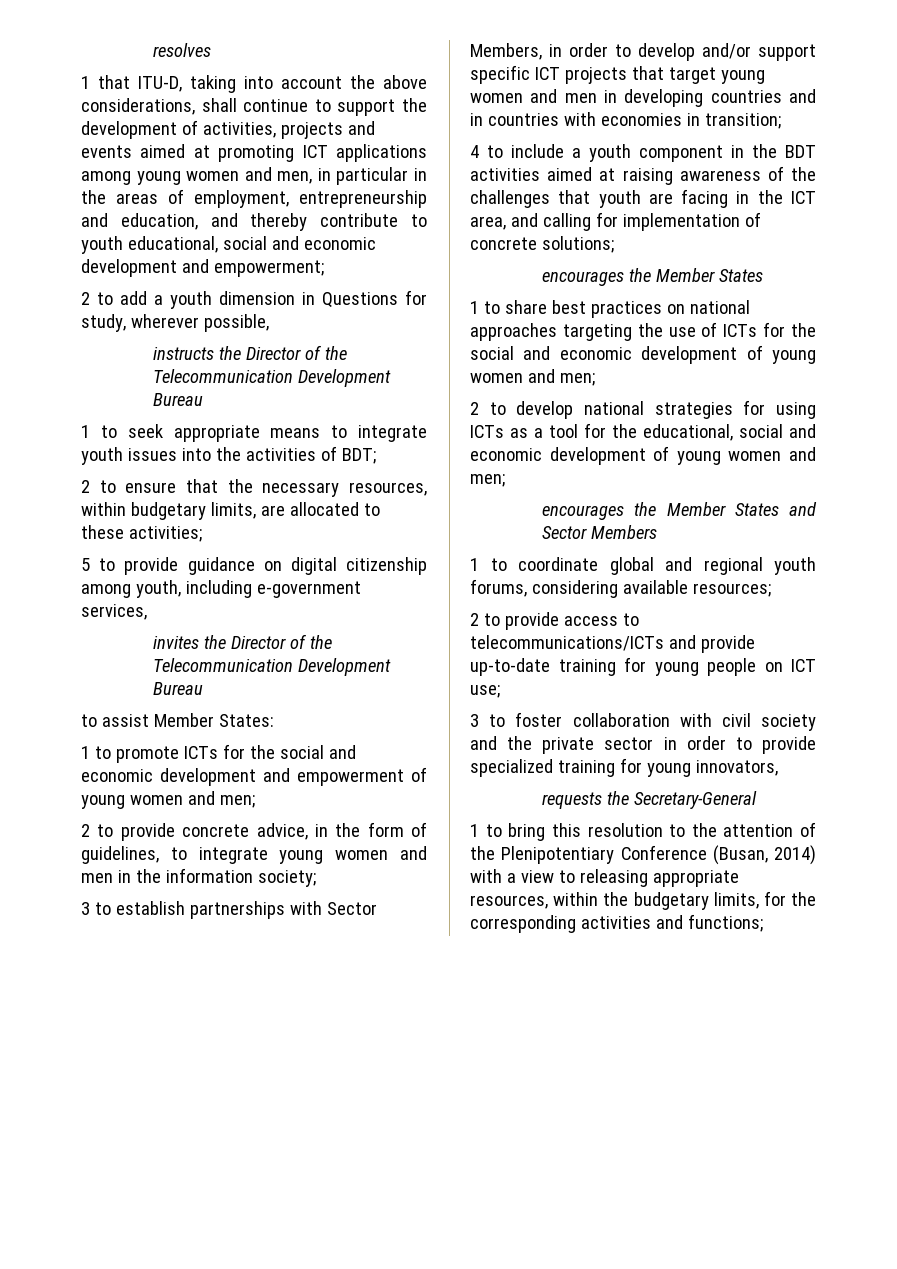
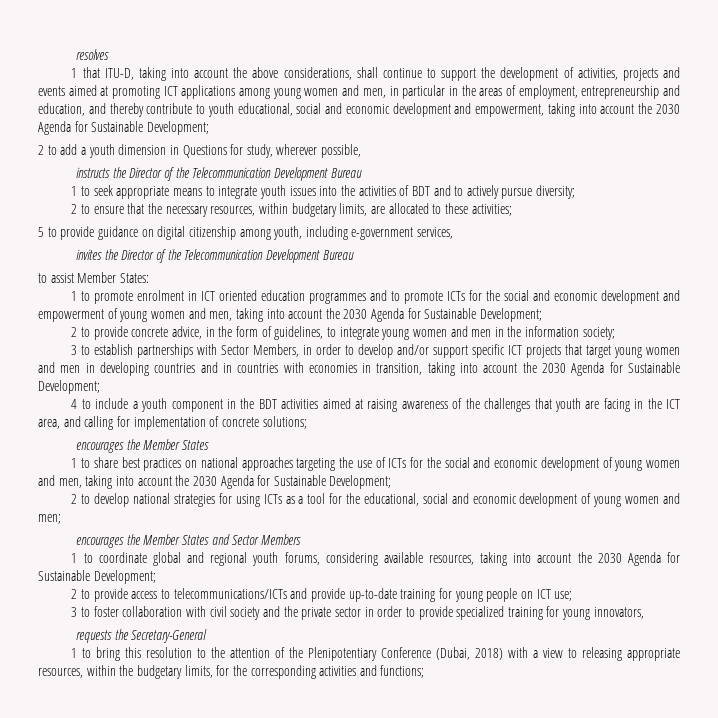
[213,260,324,277] empowerment; -> [475,103,680,117] [38,121,209,135] empowerment, taking into account the 2030 Agenda for Sustainable Development;
[341,448,376,464] BDT; -> [411,185,576,199] BDT and to actively pursue diversity;
(179, 754) none -> [137,290,444,304] enrolment in ICT oriented education programmes and to promote
[219,795,255,808] men; -> [209,308,543,322] men, taking into account the 2030 Agenda for Sustainable Development;
[704,113,781,129] transition; -> [376,362,680,376] [38,380,100,394] transition, taking into account the 2030 Agenda for Sustainable Development;
[559,373,595,386] men; -> [58,475,392,489] men, taking into account the 2030 Agenda for Sustainable Development;
[692,583,771,597] resources; -> [428,552,680,566] [38,570,156,584] resources, taking into account the 2030 Agenda for Sustainable Development;
[712,845,816,865] (Busan, 2014) -> [436,647,504,660] (Dubai, 2018)

